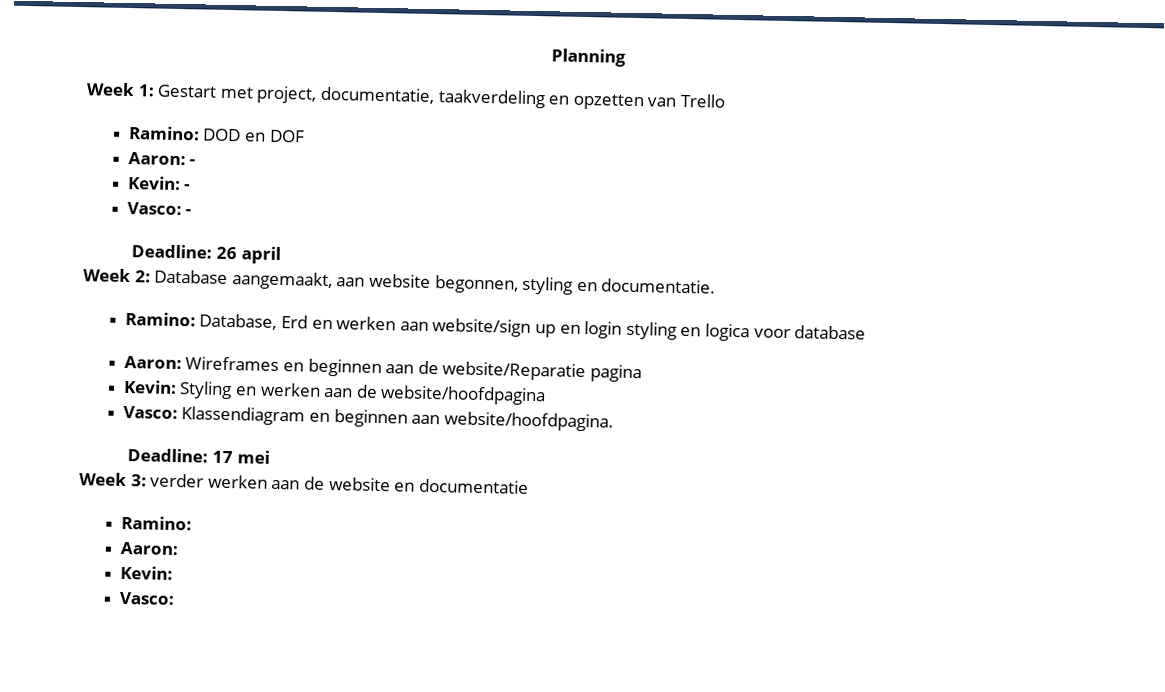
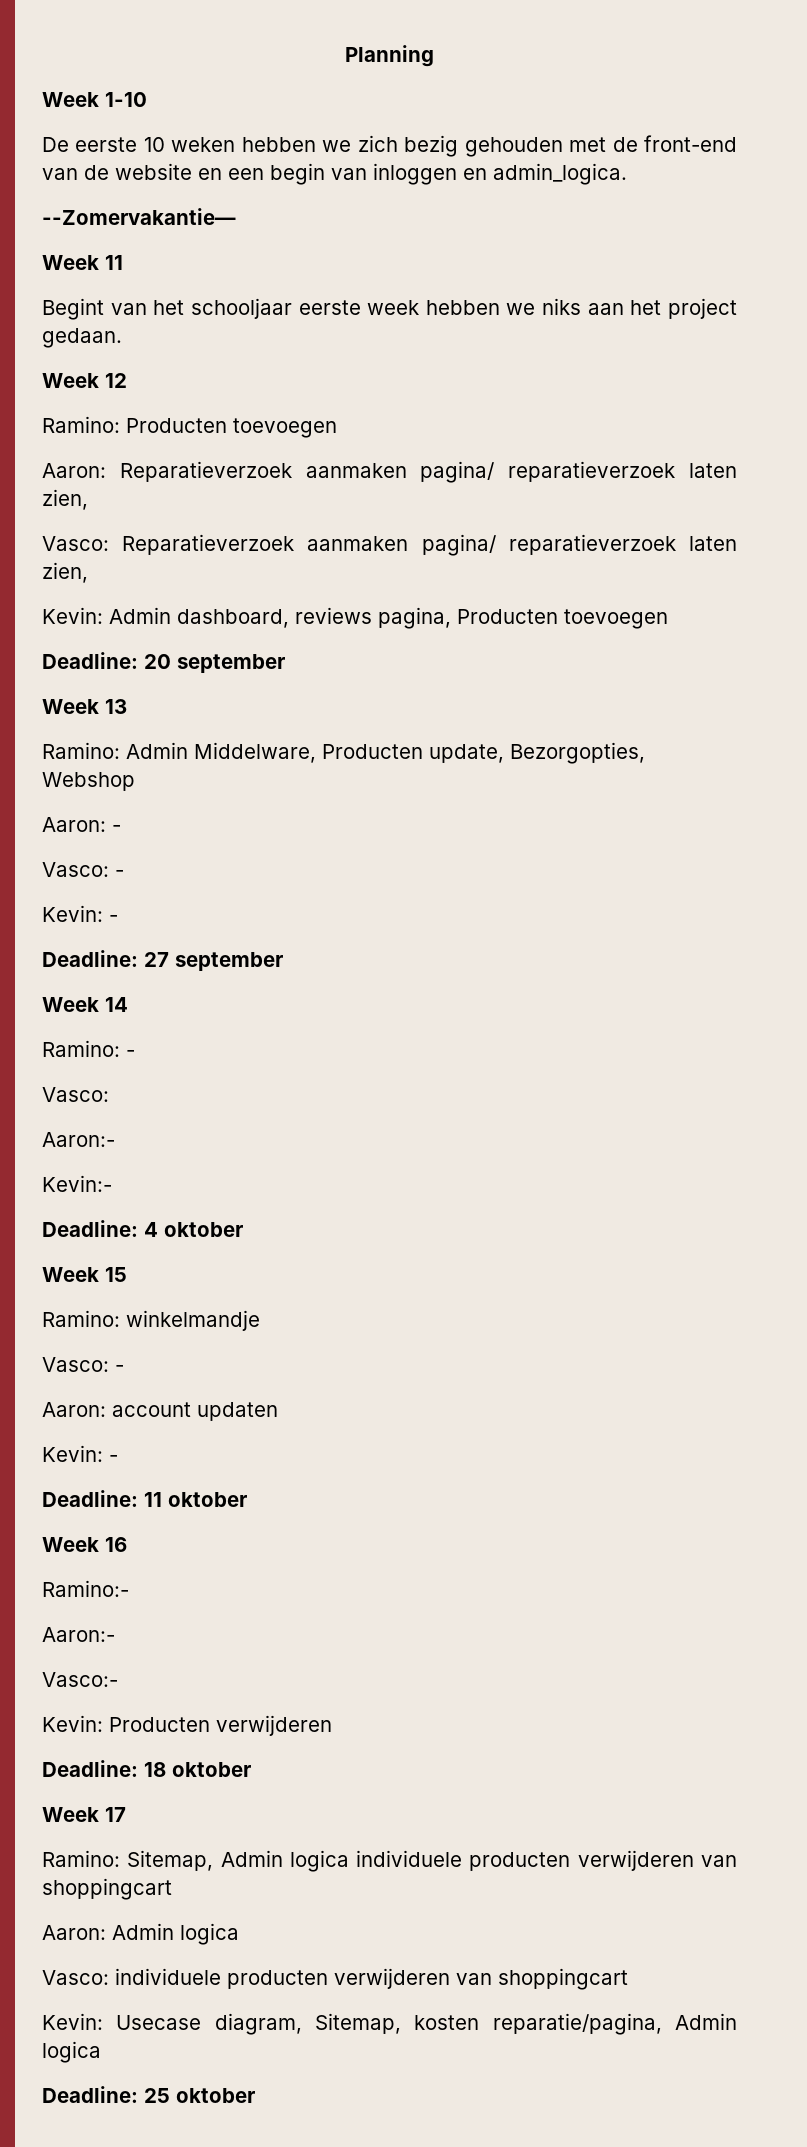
[137,84,725,111] [127,125,305,143] [127,151,196,166] [127,175,191,191] [126,201,192,216] [131,244,281,265] [83,268,717,295] [124,311,867,342] [123,355,643,383] [122,379,547,406] [122,405,614,432] [127,448,270,464] [79,472,529,494] [120,515,192,531] [119,541,179,556] [119,565,173,580] [118,591,175,605] 1: Gestart met project, documentatie, taakverdeling en opzetten van Trello // Ramino: DOD en DOF // Aaron: - // Kevin: - // Vasco: - // Deadline: 26 april // Week 2: Database aangemaakt, aan website begonnen, styling en documentatie. // Ramino: Database, Erd en werken aan website/sign up en login styling en logica voor database // Aaron: Wireframes en beginnen aan de website/Reparatie pagina // Kevin: Styling en werken aan de website/hoofdpagina // Vasco: Klassendiagram en beginnen aan website/hoofdpagina. // Deadline: 17 mei // Week 3: verder werken aan de website en documentatie // Ramino: // Aaron: // Kevin: // Vasco: -> [105,92,147,107] [42,135,738,157] [42,163,627,185] [42,208,236,225] [42,255,123,270] [42,298,737,320] [42,328,122,348] [42,373,127,388] [42,416,337,438] [42,461,737,483] [42,489,88,510] [42,534,737,556] [42,562,88,583] [42,607,668,629] [42,652,285,673] [42,699,127,714] [42,742,645,764] [42,772,135,791] [42,817,121,832] [42,862,124,877] [42,905,118,922] [42,950,283,971] [42,997,128,1012] [42,1040,135,1057] [42,1087,109,1102] [42,1132,115,1147] [42,1175,112,1192] [42,1220,243,1237] [42,1267,127,1282] [42,1310,260,1331] [42,1357,124,1372] [42,1402,278,1421] [42,1445,118,1462] [42,1490,247,1507] [42,1537,127,1552] [42,1580,129,1597] [42,1627,115,1642] [42,1672,118,1687] [42,1715,332,1736] [42,1760,251,1777] [42,1807,126,1822] [42,1850,737,1872] [42,1878,172,1900] [42,1923,239,1945] [42,1968,628,1990] [42,2013,737,2035] [42,2041,101,2063] [42,2086,255,2103] 1-10 // De eerste 10 weken hebben we zich bezig gehouden met de front-end van de website en een begin van inloggen en admin_logica. // --Zomervakantie— // Week 11 // Begint van het schooljaar eerste week hebben we niks aan het project gedaan. // Week 12 // Ramino: Producten toevoegen // Aaron: Reparatieverzoek aanmaken pagina/ reparatieverzoek laten zien, // Vasco: Reparatieverzoek aanmaken pagina/ reparatieverzoek laten zien, // Kevin: Admin dashboard, reviews pagina, Producten toevoegen // Deadline: 20 september // Week 13 // Ramino: Admin Middelware, Producten update, Bezorgopties, Webshop // Aaron: - // Vasco: - // Kevin: - // Deadline: 27 september // Week 14 // Ramino: - // Vasco: // Aaron:- // Kevin:- // Deadline: 4 oktober // Week 15 // Ramino: winkelmandje // Vasco: - // Aaron: account updaten // Kevin: - // Deadline: 11 oktober // Week 16 // Ramino:- // Aaron:- // Vasco:- // Kevin: Producten verwijderen // Deadline: 18 oktober // Week 17 // Ramino: Sitemap, Admin logica individuele producten verwijderen van shoppingcart // Aaron: Admin logica // Vasco: individuele producten verwijderen van shoppingcart // Kevin: Usecase diagram, Sitemap, kosten reparatie/pagina, Admin logica // Deadline: 25 oktober

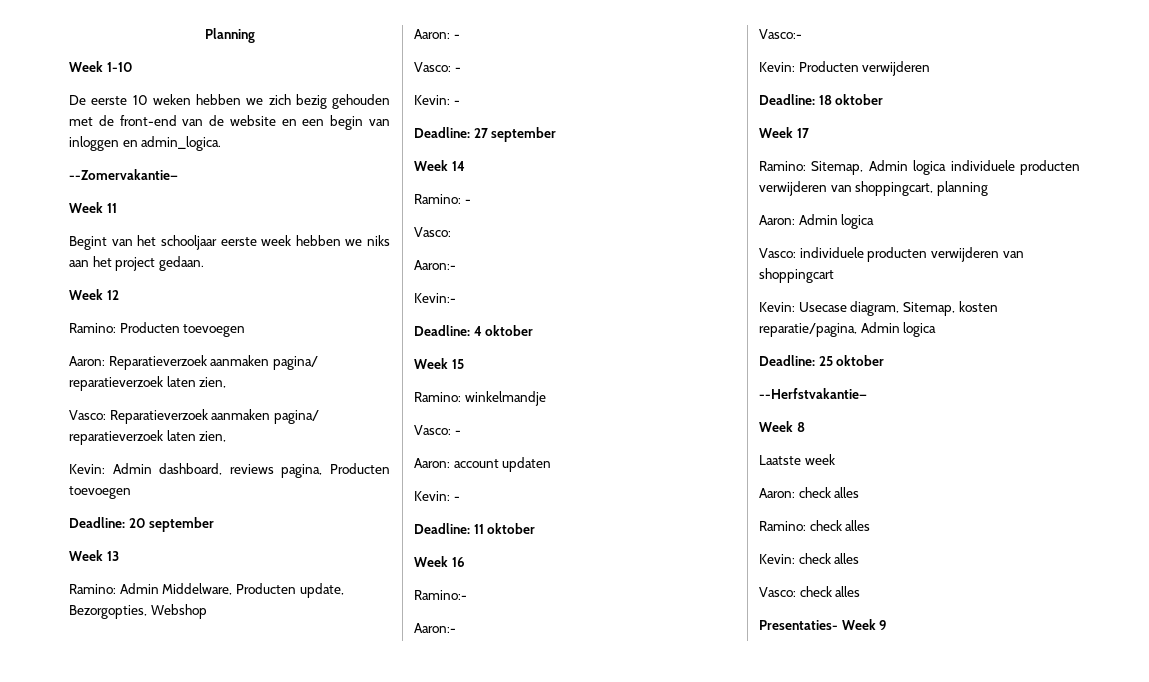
[42,1878,172,1900] shoppingcart -> [855,181,988,196] shoppingcart, planning
(255, 2095) none -> [759,388,867,399] [759,421,805,432] [759,454,835,465] [759,487,860,498] [759,520,871,531] [759,553,860,564] [759,586,861,597] [759,619,888,630] // --Herfstvakantie— // Week 8 // Laatste week // Aaron: check alles // Ramino: check alles // Kevin: check alles // Vasco: check alles // Presentaties- Week 9

